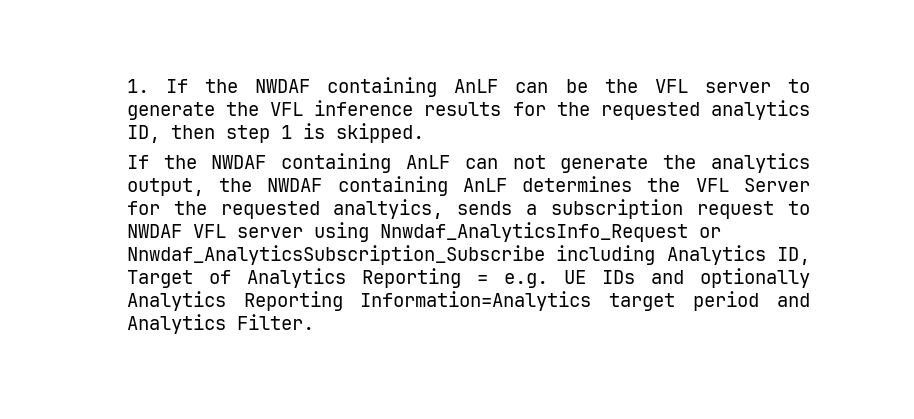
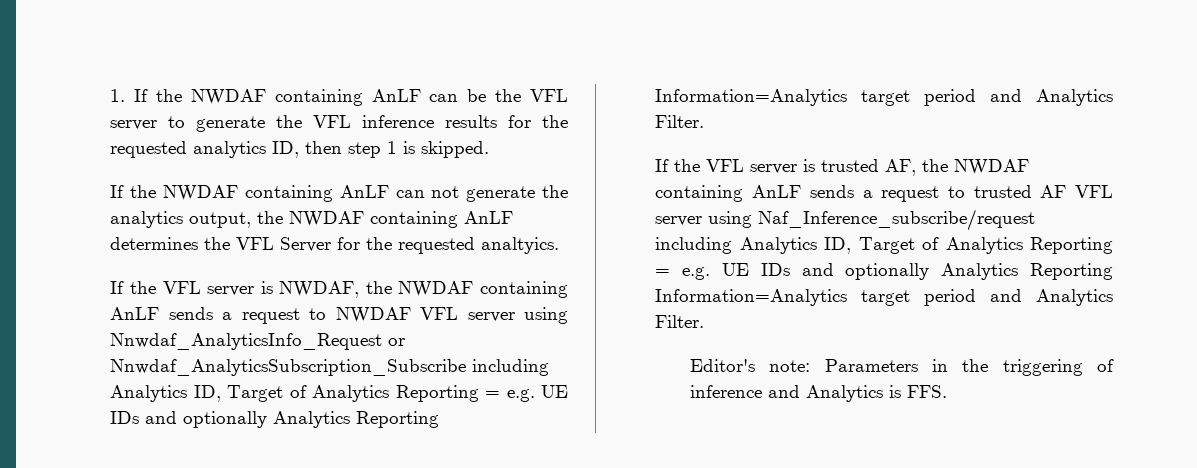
[333,199,684,219] analtyics, sends a subscription -> [481,237,560,254] [110,281,568,298] [110,307,233,320] analtyics. // If the VFL server is NWDAF, the NWDAF containing AnLF sends a
(314, 322) none -> [655,159,1030,176] [655,185,1113,202] [655,209,1036,231] [655,237,1113,254] [655,263,1113,280] [655,289,1113,306] [655,315,705,328] [689,359,1114,376] [689,385,947,402] // If the VFL server is trusted AF, the NWDAF containing AnLF sends a request to trusted AF VFL server using Naf_Inference_subscribe/request including Analytics ID, Target of Analytics Reporting = e.g. UE IDs and optionally Analytics Reporting Information=Analytics target period and Analytics Filter. // Editor's note: Parameters in the triggering of inference and Analytics is FFS.

